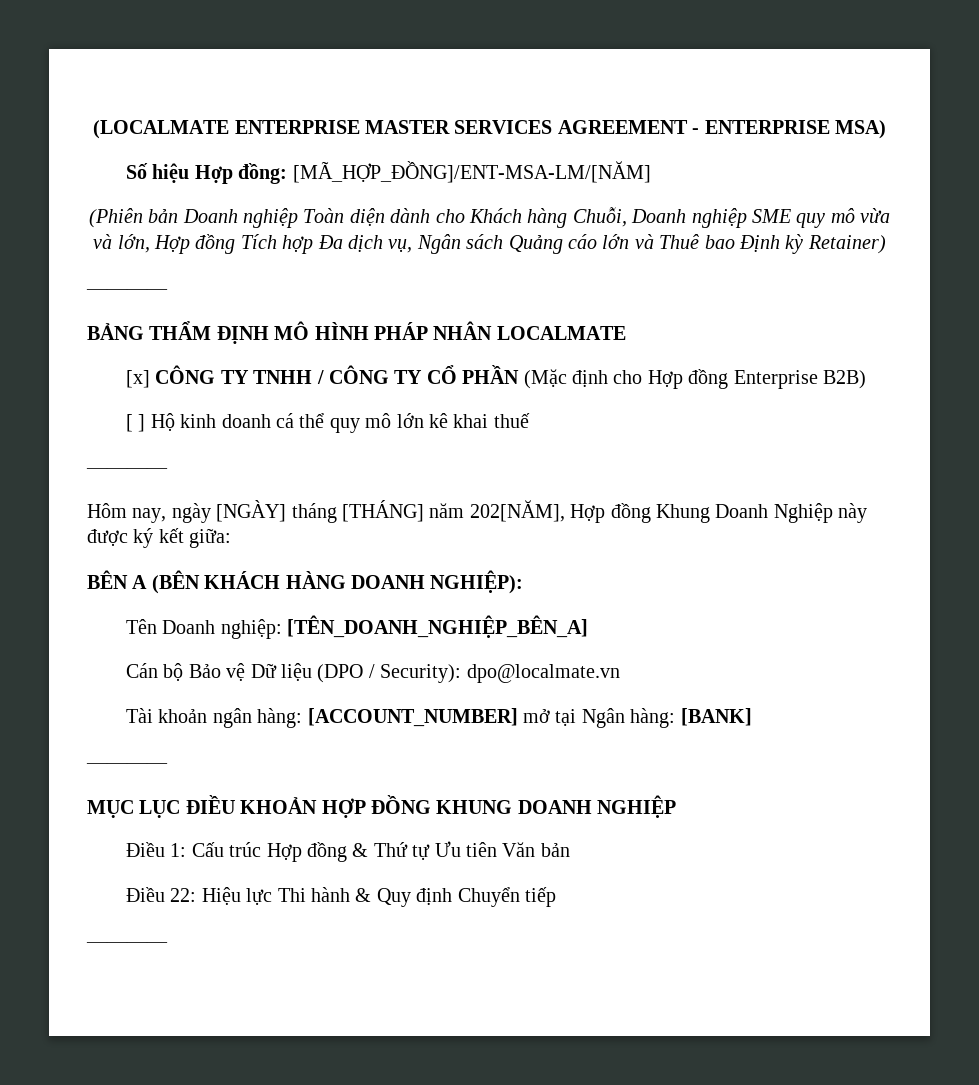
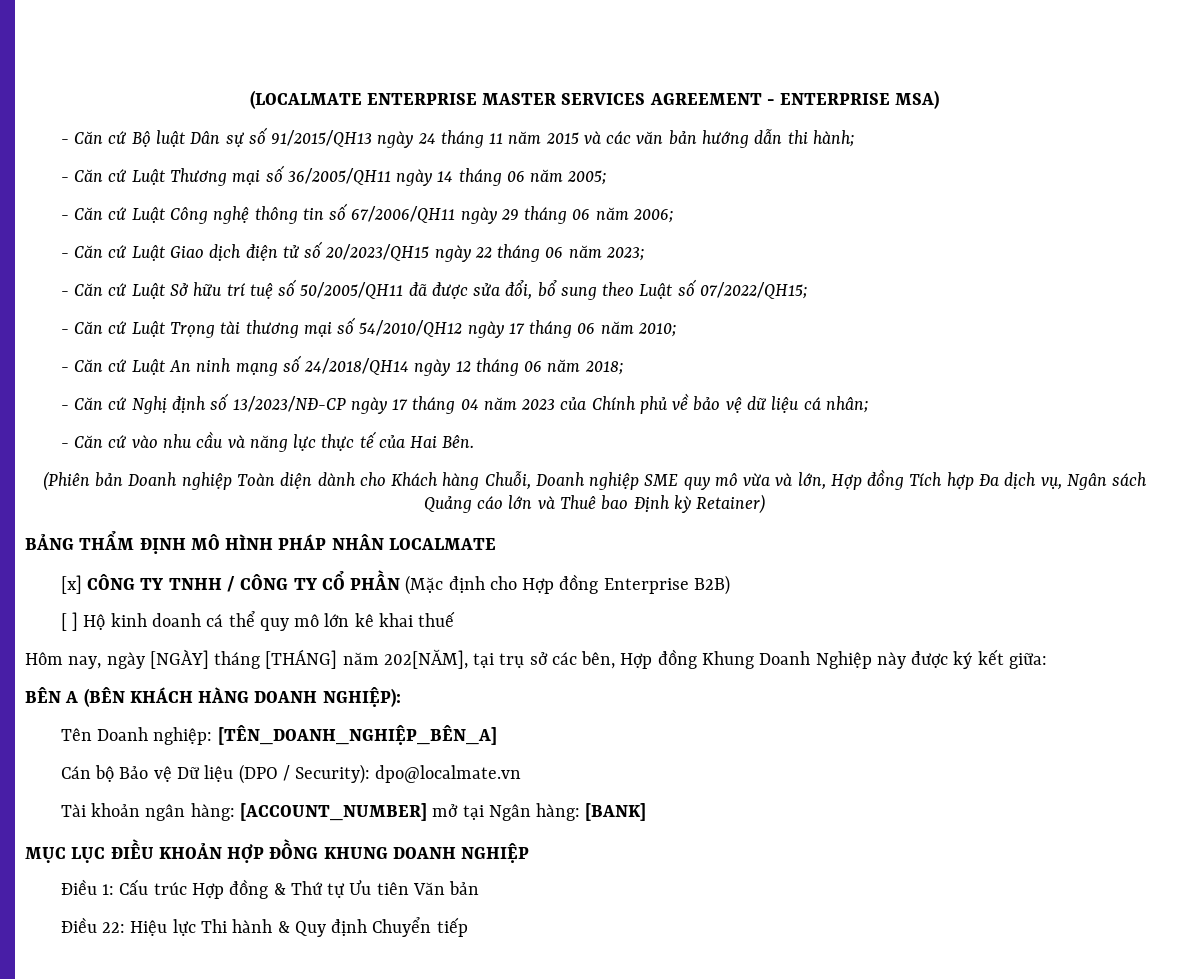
[126,161,651,184] Số hiệu Hợp đồng: [MÃ_HỢP_ĐỒNG]/ENT-MSA-LM/[NĂM] -> [60,127,855,148] [60,165,608,186] [60,203,674,224] [60,241,645,262] [60,279,808,300] [60,317,677,338] [60,355,624,376] [60,393,869,414] [60,431,475,452] - Căn cứ Bộ luật Dân sự số 91/2015/QH13 ngày 24 tháng 11 năm 2015 và các văn bản hướng dẫn thi hành; // - Căn cứ Luật Thương mại số 36/2005/QH11 ngày 14 tháng 06 năm 2005; // - Căn cứ Luật Công nghệ thông tin số 67/2006/QH11 ngày 29 tháng 06 năm 2006; // - Căn cứ Luật Giao dịch điện tử số 20/2023/QH15 ngày 22 tháng 06 năm 2023; // - Căn cứ Luật Sở hữu trí tuệ số 50/2005/QH11 đã được sửa đổi, bổ sung theo Luật số 07/2022/QH15; // - Căn cứ Luật Trọng tài thương mại số 54/2010/QH12 ngày 17 tháng 06 năm 2010; // - Căn cứ Luật An ninh mạng số 24/2018/QH14 ngày 12 tháng 06 năm 2018; // - Căn cứ Nghị định số 13/2023/NĐ-CP ngày 17 tháng 04 năm 2023 của Chính phủ về bảo vệ dữ liệu cá nhân; // - Căn cứ vào nhu cầu và năng lực thực tế của Hai Bên.
[86,289,168,294] // ―――― -> (766, 504) none
[86,468,168,473] // ―――― -> (456, 619) none
(565, 511) none -> [473,651,616,669] tại trụ sở các bên,
[86,763,168,768] // ―――― -> (647, 812) none
[86,942,168,947] // ―――― -> (468, 927) none

